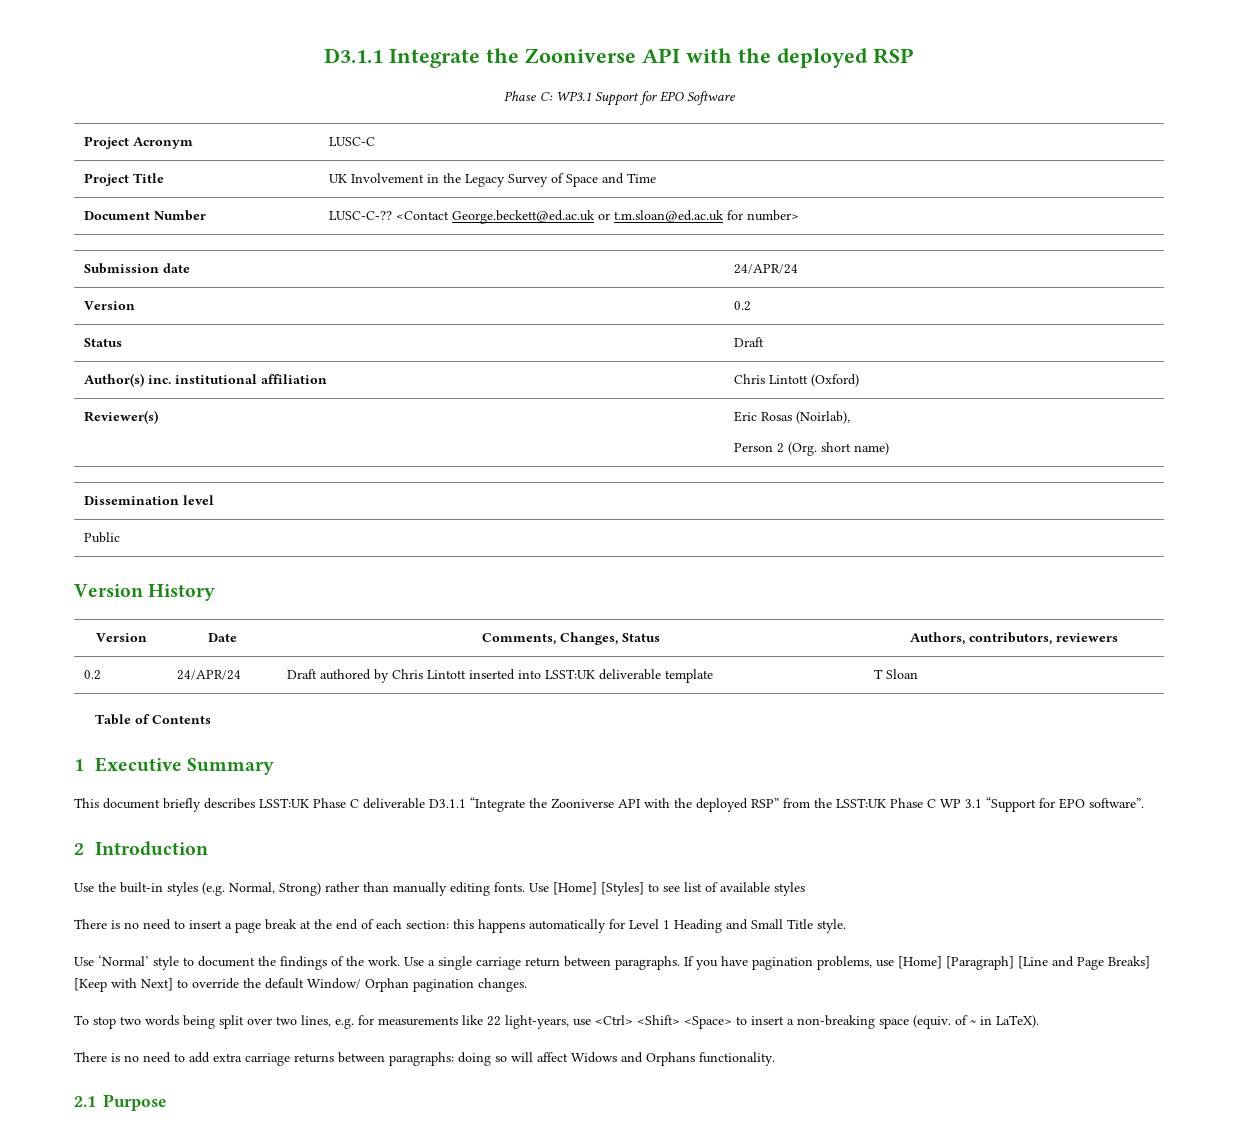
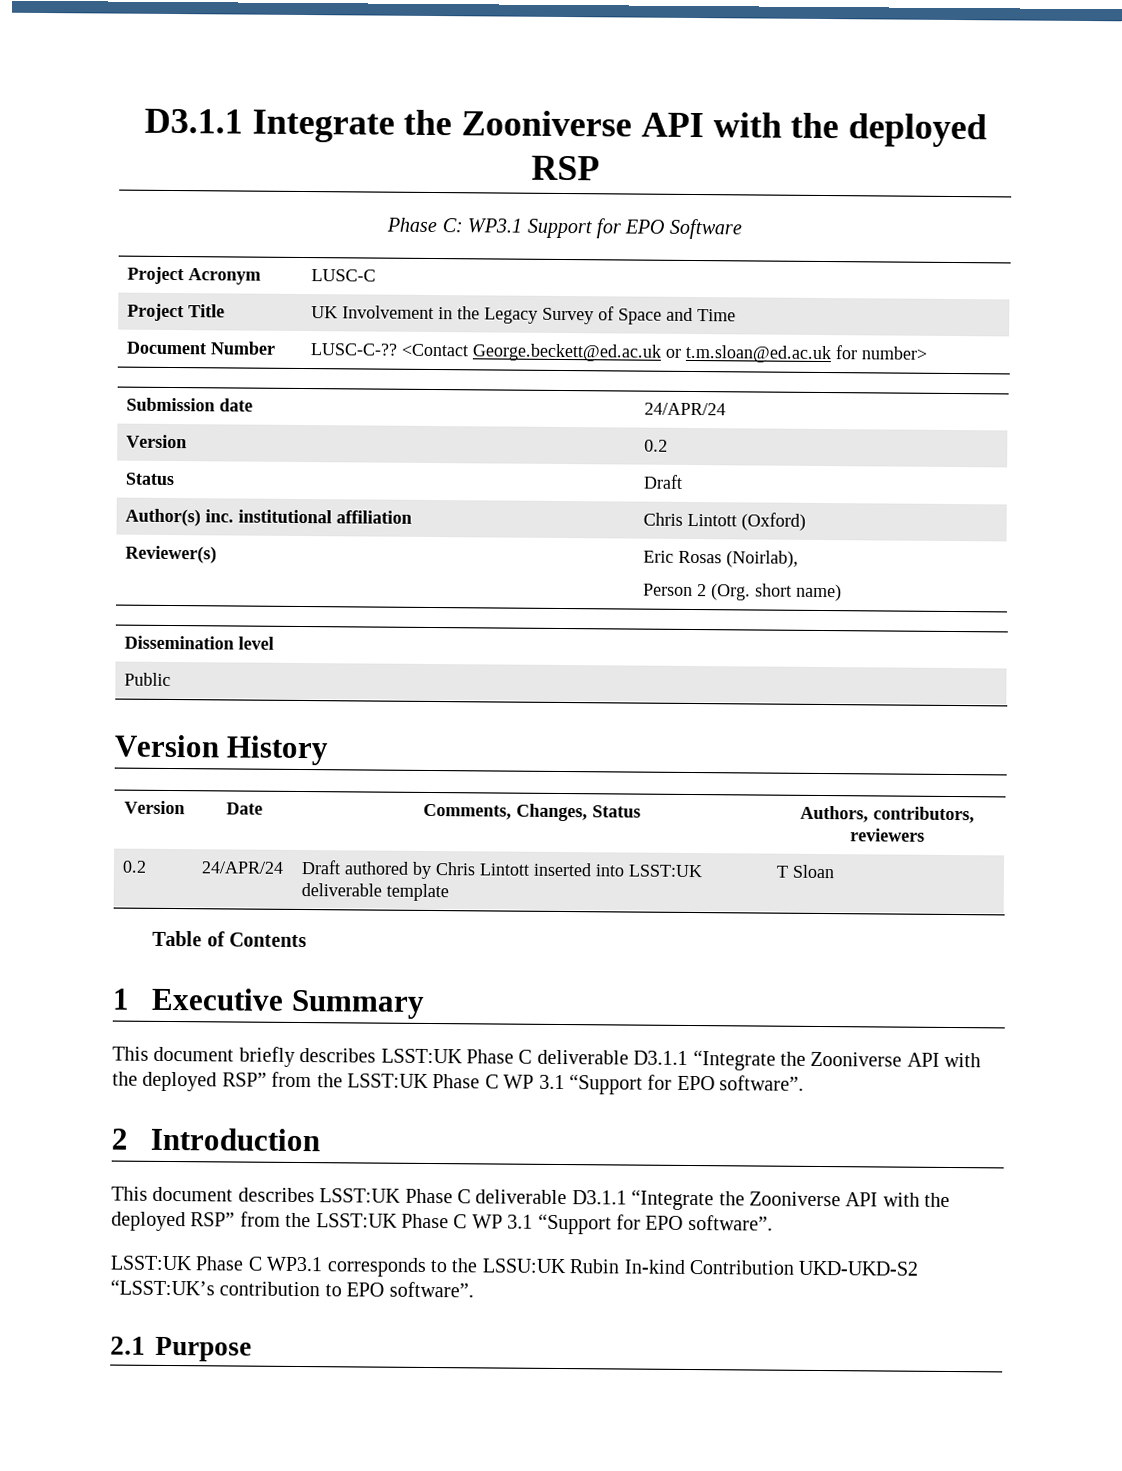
[74,882,805,896] [74,919,846,933] [74,955,1150,970] [74,978,527,992] [74,1015,1039,1029] [74,1052,775,1066] Use the built-in styles (e.g. Normal, Strong) rather than manually editing fonts. Use [Home] [Styles] to see list of available styles // There is no need to insert a page break at the end of each section: this happens automatically for Level 1 Heading and Small Title style. // Use ‘Normal’ style to document the findings of the work. Use a single carriage return between paragraphs. If you have pagination problems, use [Home] [Paragraph] [Line and Page Breaks] [Keep with Next] to override the default Window/ Orphan pagination changes. // To stop two words being split over two lines, e.g. for measurements like 22 light-years, use <Ctrl> <Shift> <Space> to insert a non-breaking space (equiv. of ~ in LaTeX). // There is no need to add extra carriage returns between paragraphs: doing so will affect Widows and Orphans functionality. -> [111,1186,951,1211] [111,1211,773,1235] [110,1255,919,1277] [110,1279,474,1298] This document describes LSST:UK Phase C deliverable D3.1.1 “Integrate the Zooniverse API with the deployed RSP” from the LSST:UK Phase C WP 3.1 “Support for EPO software”. // LSST:UK Phase C WP3.1 corresponds to the LSSU:UK Rubin In-kind Contribution UKD-UKD-S2 “LSST:UK’s contribution to EPO software”.

